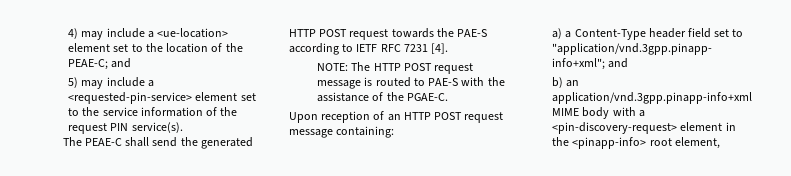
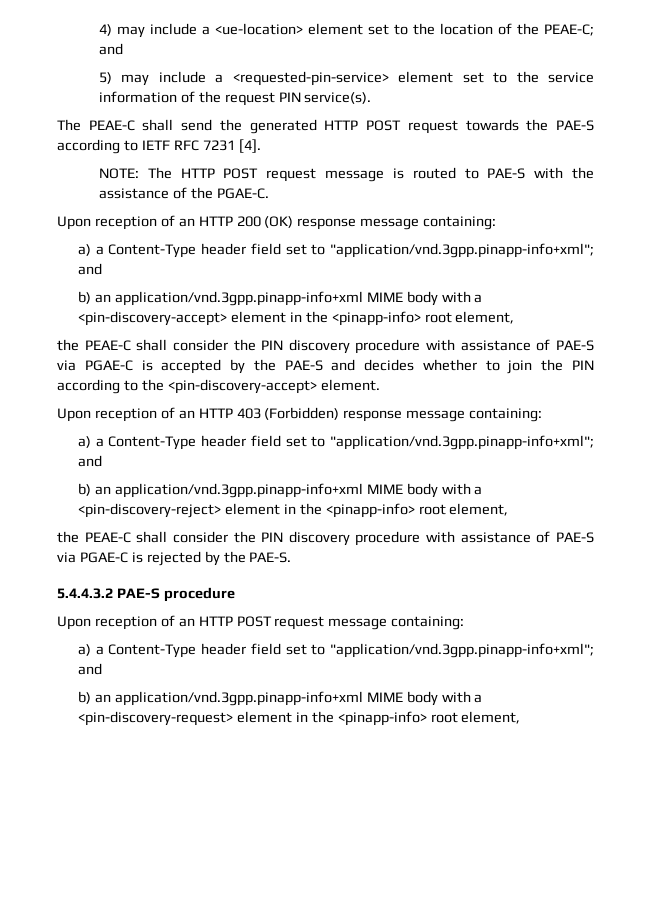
(448, 97) none -> [57,215,497,230] [77,243,594,258] [77,263,102,275] [77,291,483,306] [77,311,515,326] [57,339,594,354] [57,359,594,374] [57,379,380,394] [57,407,543,422] [77,435,594,450] [77,455,102,467] [77,483,483,498] [77,503,509,518] [57,531,594,546] [57,551,292,566] [57,587,235,602] // Upon reception of an HTTP 200 (OK) response message containing: // a) a Content-Type header field set to "application/vnd.3gpp.pinapp-info+xml"; and // b) an application/vnd.3gpp.pinapp-info+xml MIME body with a <pin-discovery-accept> element in the <pinapp-info> root element, // the PEAE-C shall consider the PIN discovery procedure with assistance of PAE-S via PGAE-C is accepted by the PAE-S and decides whether to join the PIN according to the <pin-discovery-accept> element. // Upon reception of an HTTP 403 (Forbidden) response message containing: // a) a Content-Type header field set to "application/vnd.3gpp.pinapp-info+xml"; and // b) an application/vnd.3gpp.pinapp-info+xml MIME body with a <pin-discovery-reject> element in the <pinapp-info> root element, // the PEAE-C shall consider the PIN discovery procedure with assistance of PAE-S via PGAE-C is rejected by the PAE-S. // 5.4.4.3.2 PAE-S procedure

